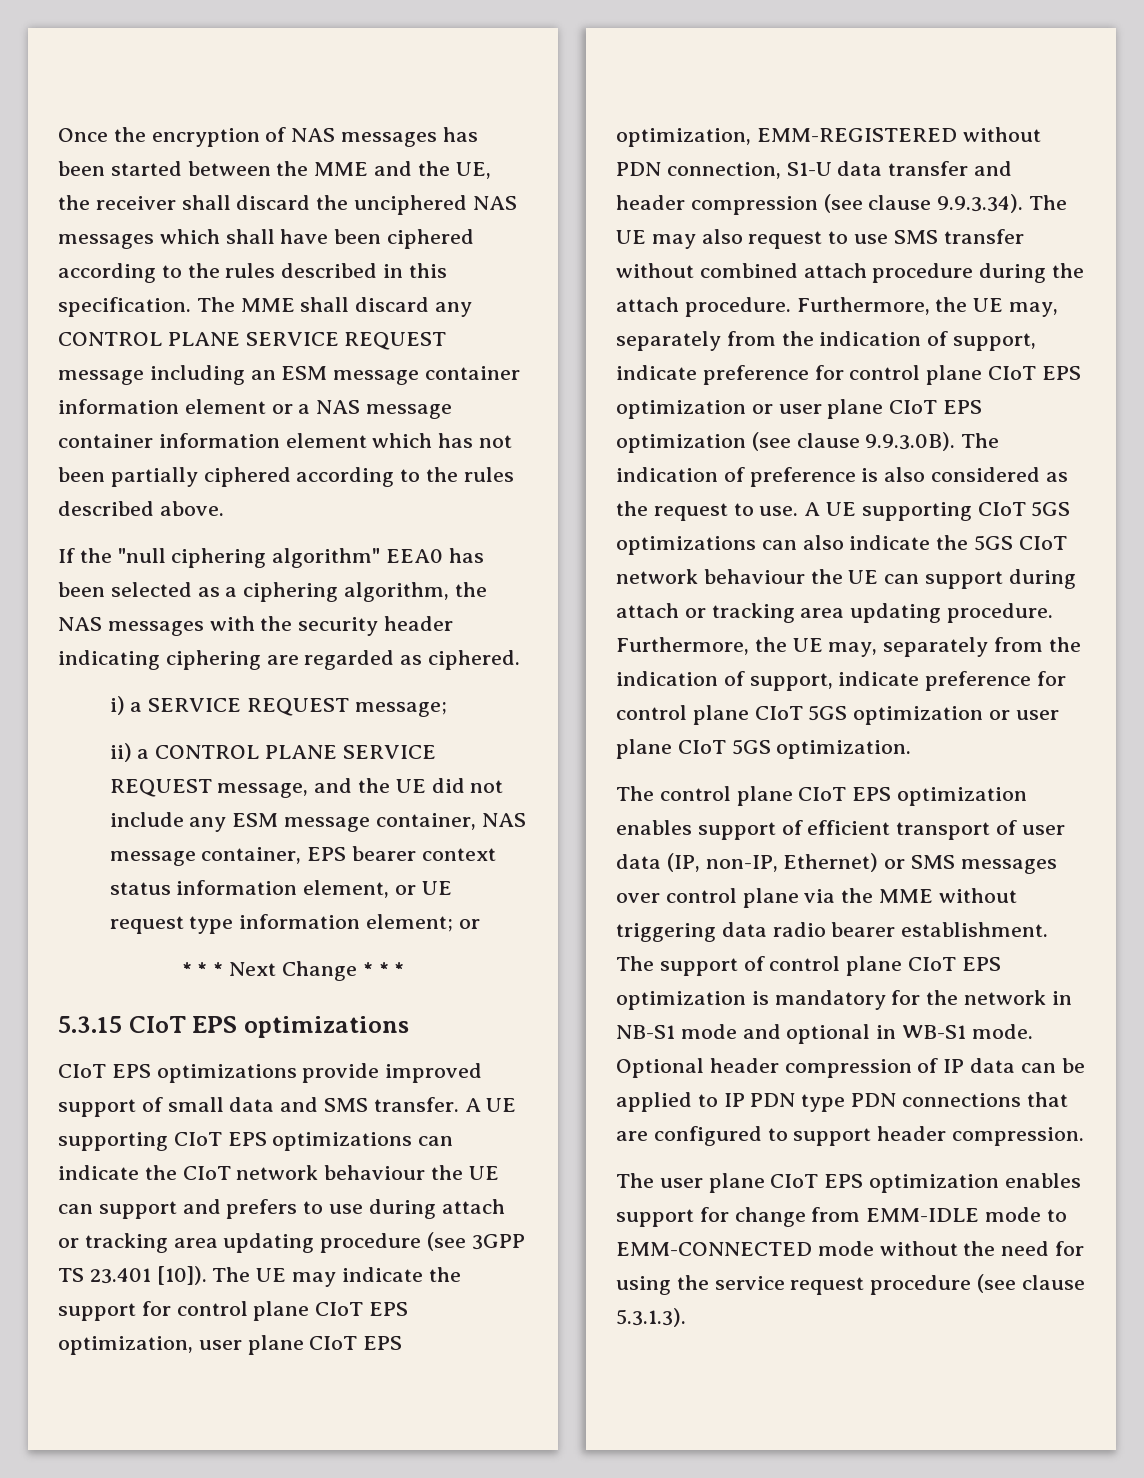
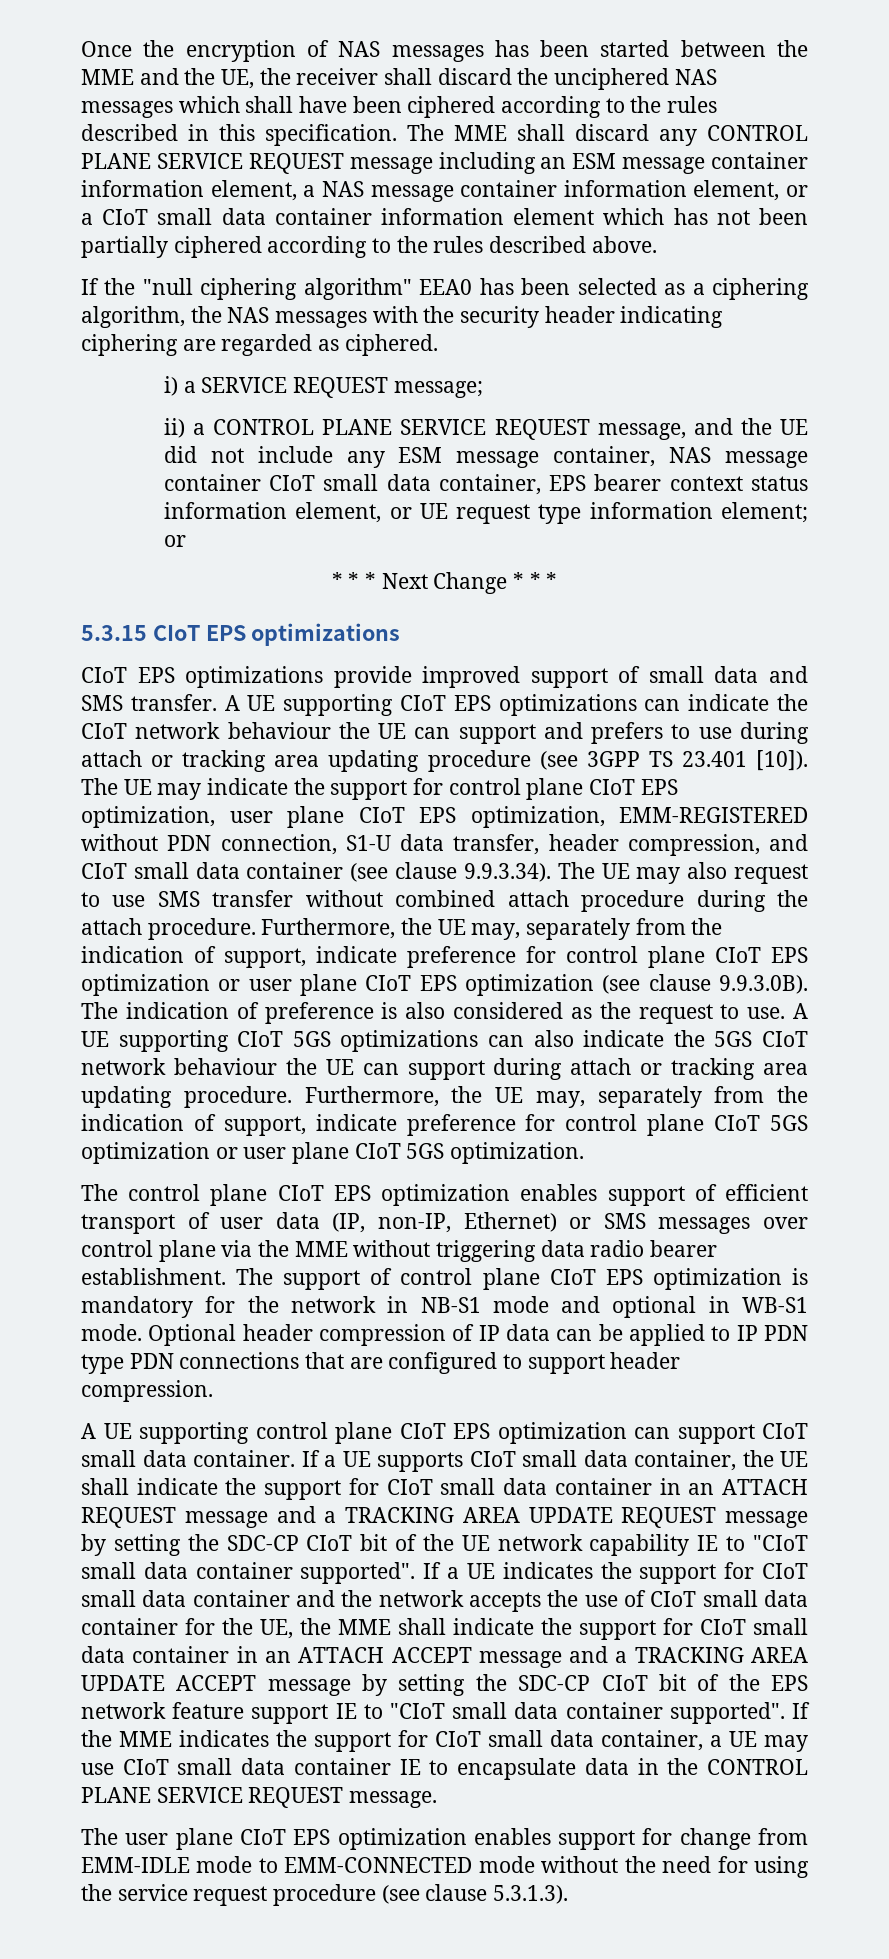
[184,399,293,414] element or -> [210,180,297,201] element,
(280, 440) none -> [693,180,808,201] [81,208,504,225] element, or a CIoT small data container information
(196, 858) none -> [163,474,431,491] container CIoT small data
[888,161,1013,176] [616,195,818,215] transfer and header compression -> [453,834,808,856] [81,862,344,879] transfer, header compression, and CIoT small data container
(1085, 1136) none -> [81,1422,808,1444] [81,1450,808,1472] [81,1478,809,1500] [81,1506,808,1528] [81,1534,808,1556] [81,1562,809,1584] [81,1590,809,1612] [81,1618,808,1640] [81,1646,808,1668] [81,1674,809,1696] [81,1702,810,1724] [81,1730,808,1752] [81,1758,809,1780] [81,1787,438,1808] // A UE supporting control plane CIoT EPS optimization can support CIoT small data container. If a UE supports CIoT small data container, the UE shall indicate the support for CIoT small data container in an ATTACH REQUEST message and a TRACKING AREA UPDATE REQUEST message by setting the SDC-CP CIoT bit of the UE network capability IE to "CIoT small data container supported". If a UE indicates the support for CIoT small data container and the network accepts the use of CIoT small data container for the UE, the MME shall indicate the support for CIoT small data container in an ATTACH ACCEPT message and a TRACKING AREA UPDATE ACCEPT message by setting the SDC-CP CIoT bit of the EPS network feature support IE to "CIoT small data container supported". If the MME indicates the support for CIoT small data container, a UE may use CIoT small data container IE to encapsulate data in the CONTROL PLANE SERVICE REQUEST message.

